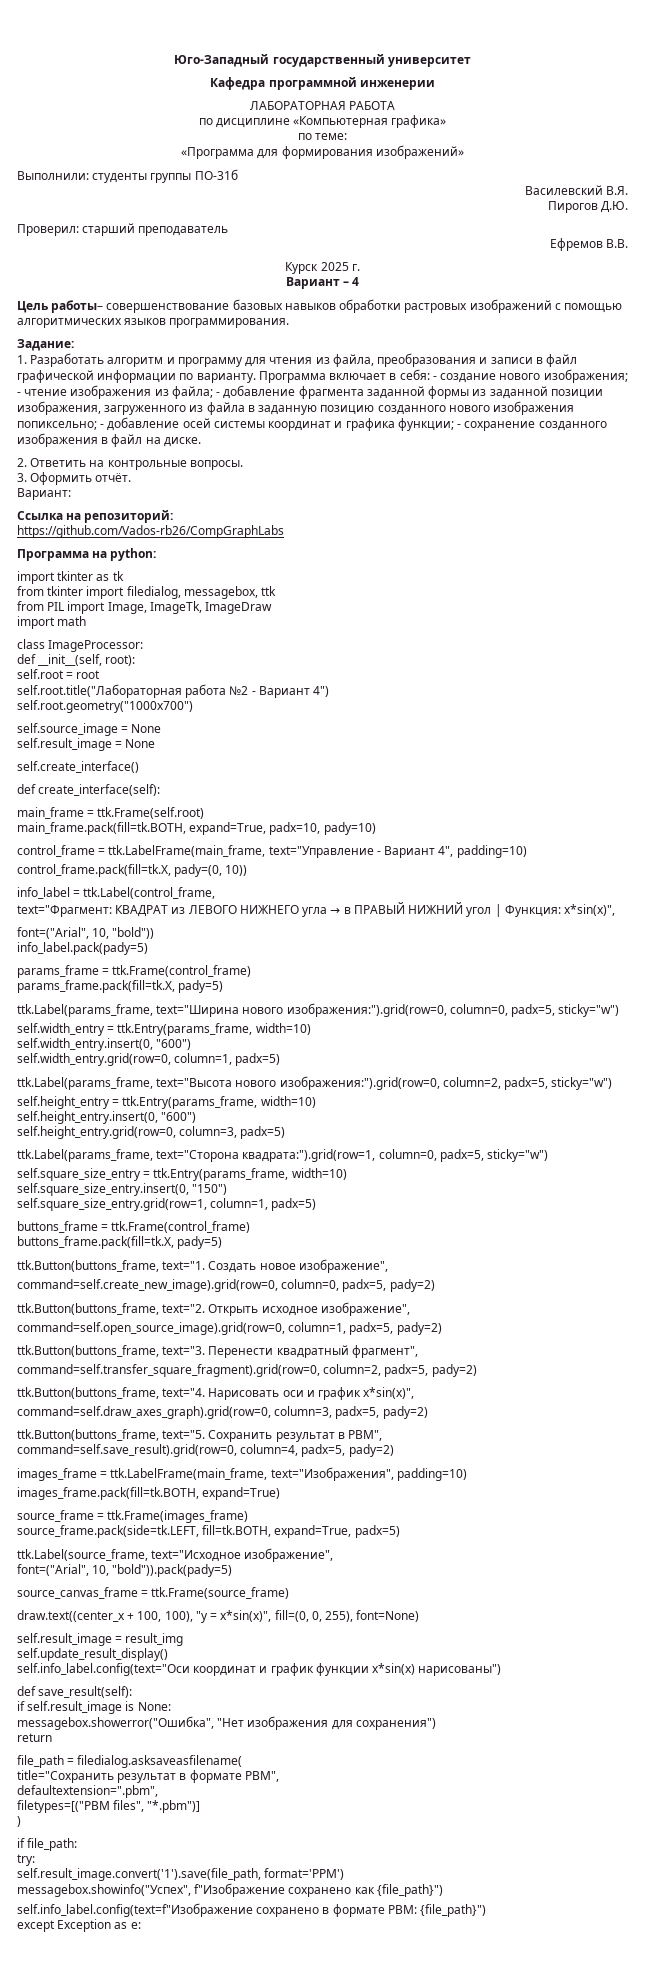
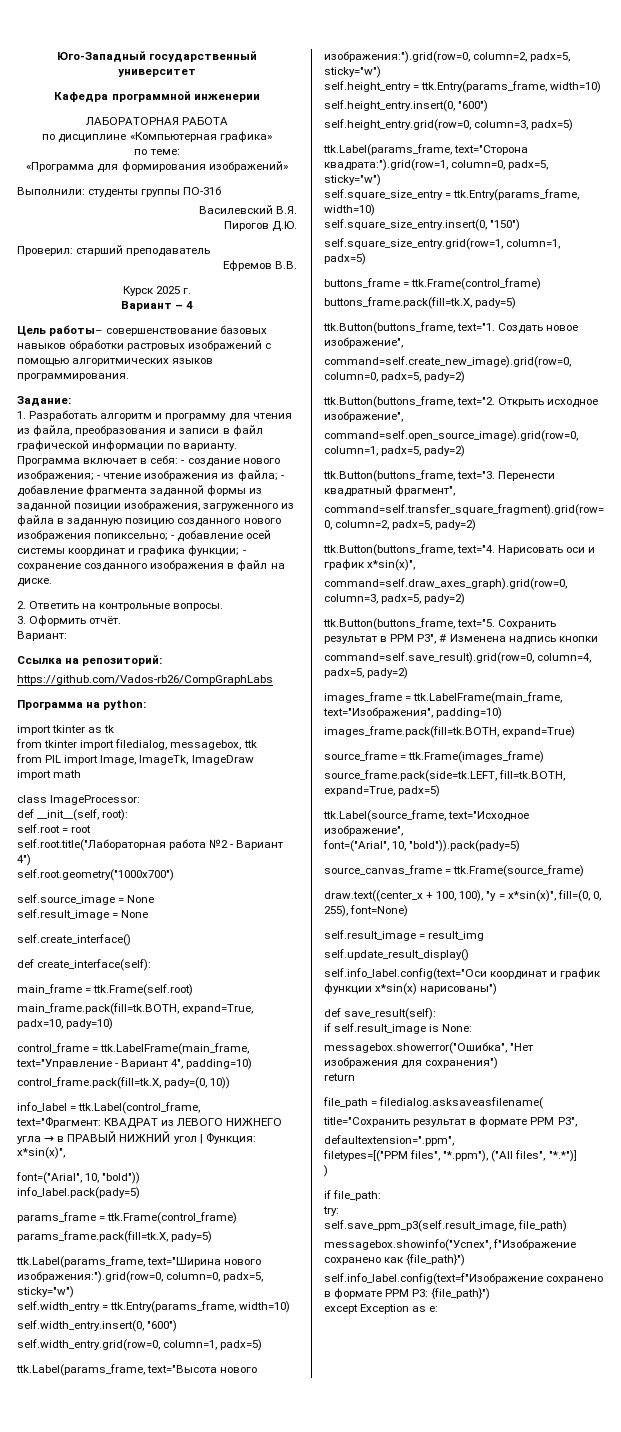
[348,1430,383,1441] PBM", -> [390,634,598,645] PPM P3", # Изменена надпись кнопки
[244,1771,279,1782] [17,1785,158,1798] [17,1800,201,1813] PBM", // defaultextension=".pbm", // filetypes=[("PBM files", "*.pbm")] -> [530,1117,577,1127] [324,1135,454,1146] [323,1150,577,1162] PPM P3", // defaultextension=".ppm", // filetypes=[("PPM files", "*.ppm"), ("All files", "*.*")]
[17,1868,345,1881] self.result_image.convert('1').save(file_path, format='PPM') -> [324,1220,568,1232] self.save_ppm_p3(self.result_image, file_path)
[387,1905,417,1914] PBM: -> [385,1289,429,1297] PPM P3:

